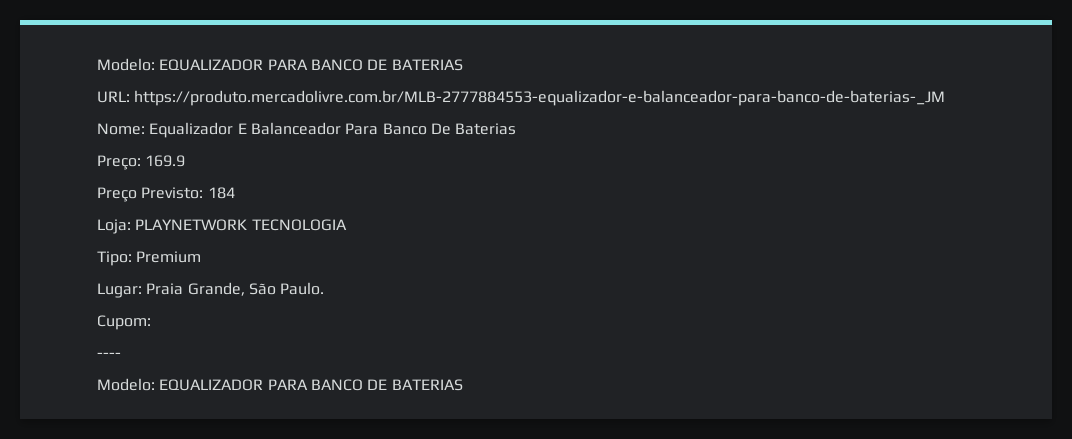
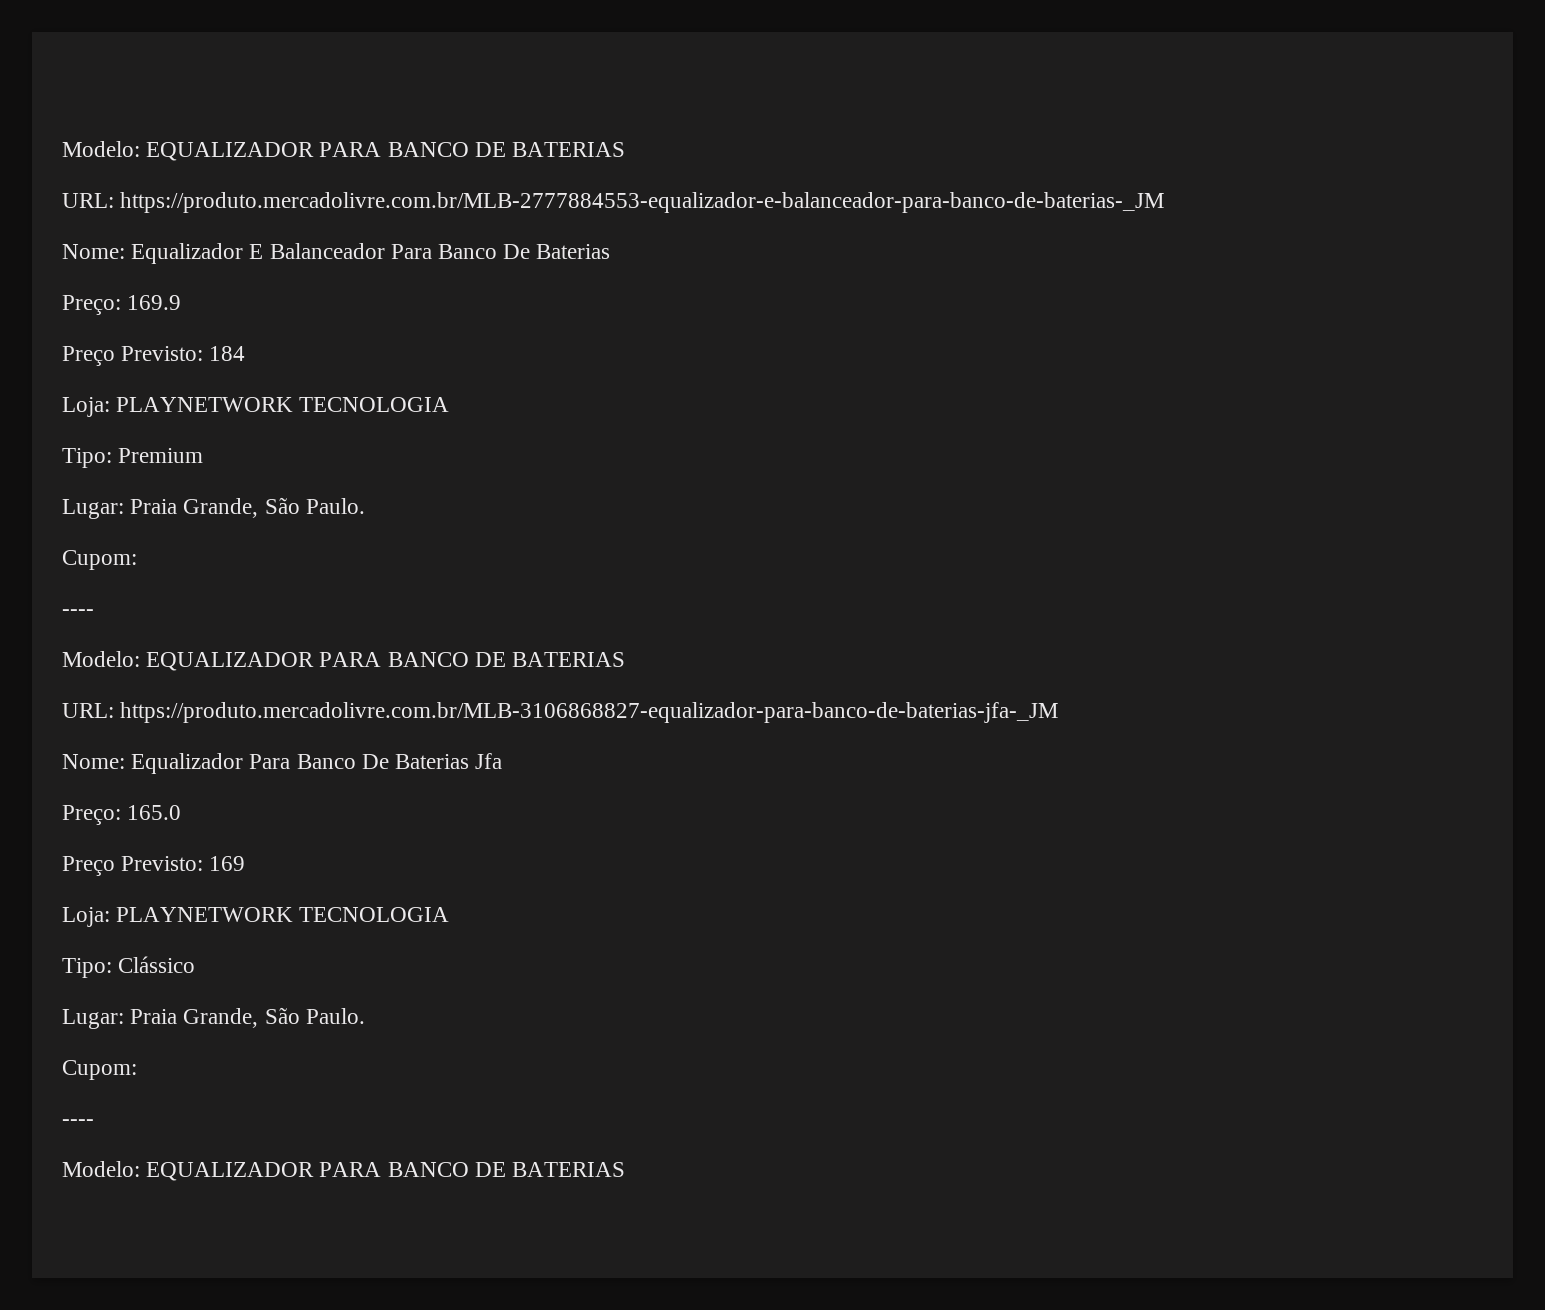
(463, 385) none -> [62,702,1059,723] [62,753,503,774] [62,805,182,825] [62,856,246,876] [62,907,450,927] [62,956,196,978] [62,1007,365,1029] [62,1060,137,1080] [62,1119,94,1126] [62,1161,626,1181] // URL: https://produto.mercadolivre.com.br/MLB-3106868827-equalizador-para-banco-de-baterias-jfa-_JM // Nome: Equalizador Para Banco De Baterias Jfa // Preço: 165.0 // Preço Previsto: 169 // Loja: PLAYNETWORK TECNOLOGIA // Tipo: Clássico // Lugar: Praia Grande, São Paulo. // Cupom: // ---- // Modelo: EQUALIZADOR PARA BANCO DE BATERIAS

